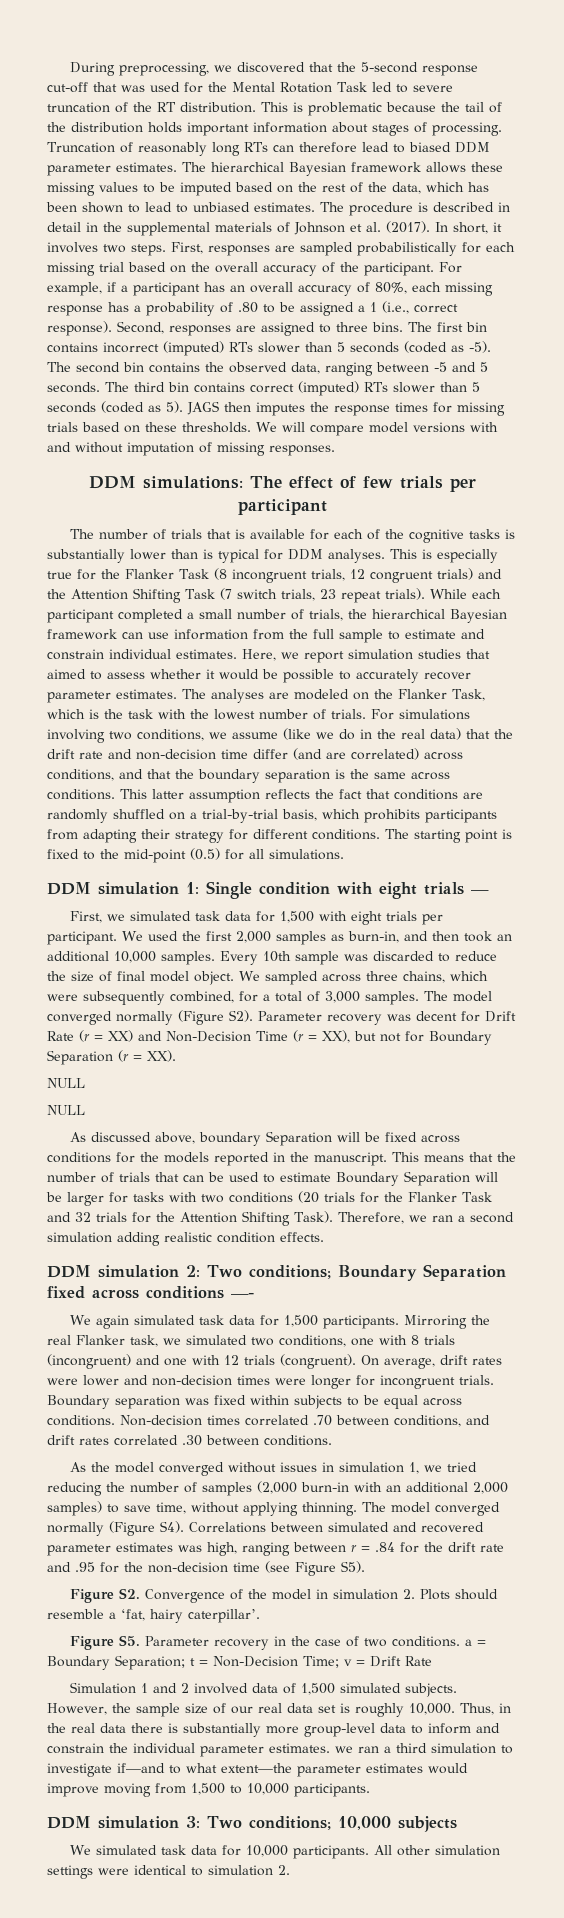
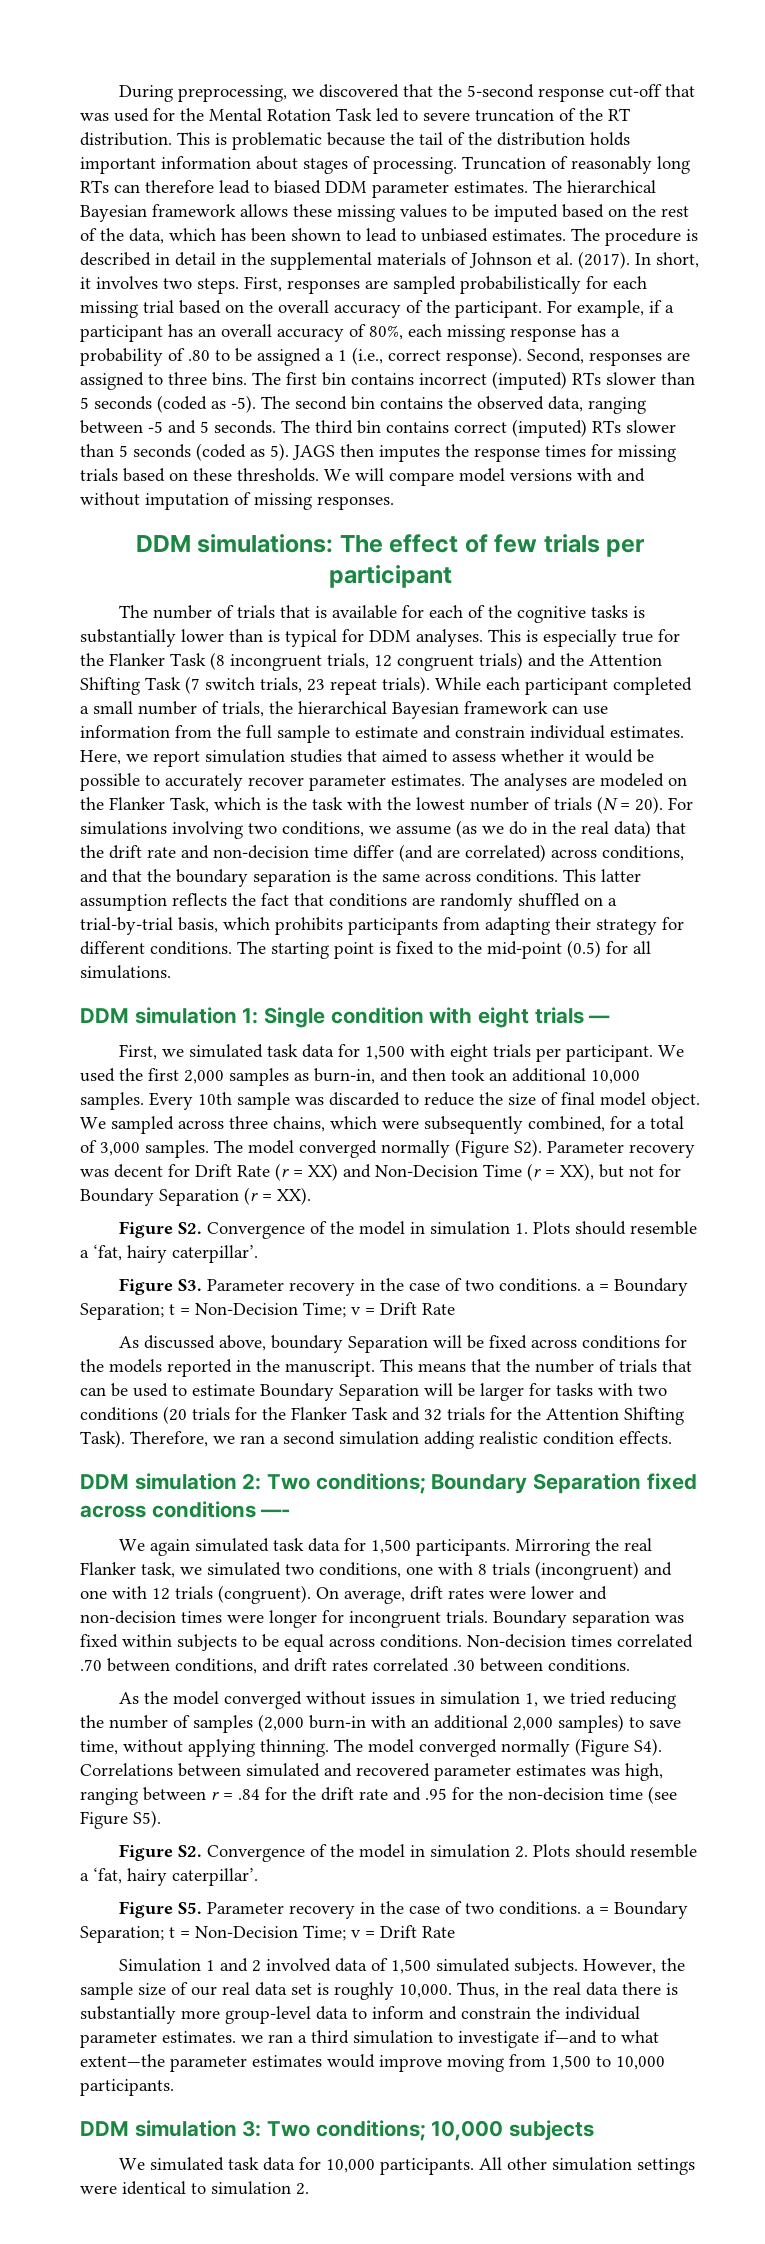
[331,709,366,719] trials. -> [554,796,663,814] trials (N = 20).
[283,728,311,740] (like -> [456,820,477,838] (as
[47,1078,85,1088] [47,1105,85,1115] NULL // NULL -> [118,1221,697,1239] [80,1244,258,1263] [118,1278,688,1296] [80,1302,455,1320] Figure S2. Convergence of the model in simulation 1. Plots should resemble a ‘fat, hairy caterpillar’. // Figure S3. Parameter recovery in the case of two conditions. a = Boundary Separation; t = Non-Decision Time; v = Drift Rate

